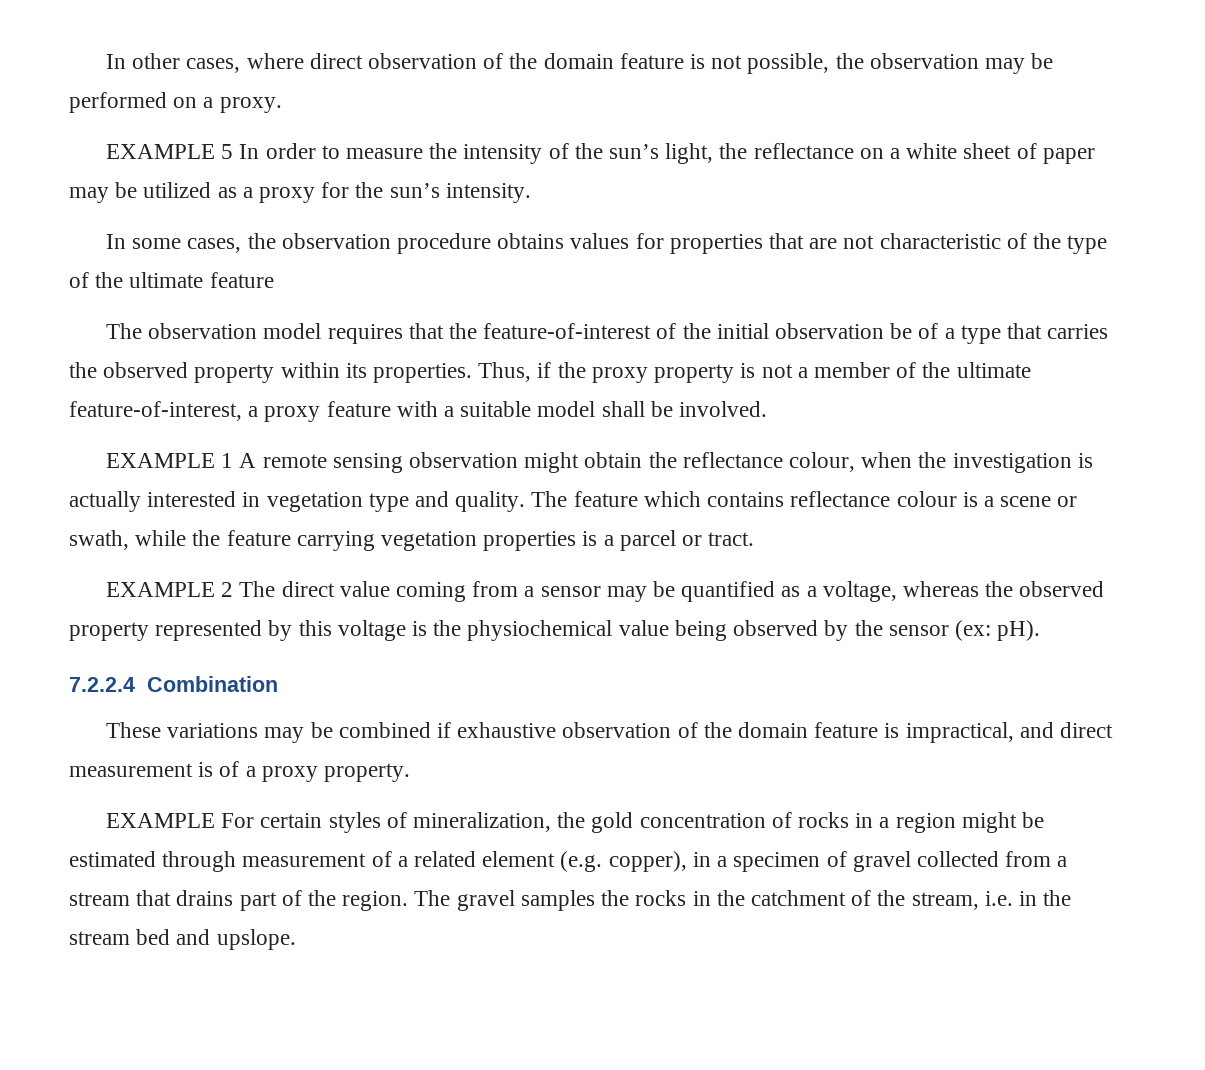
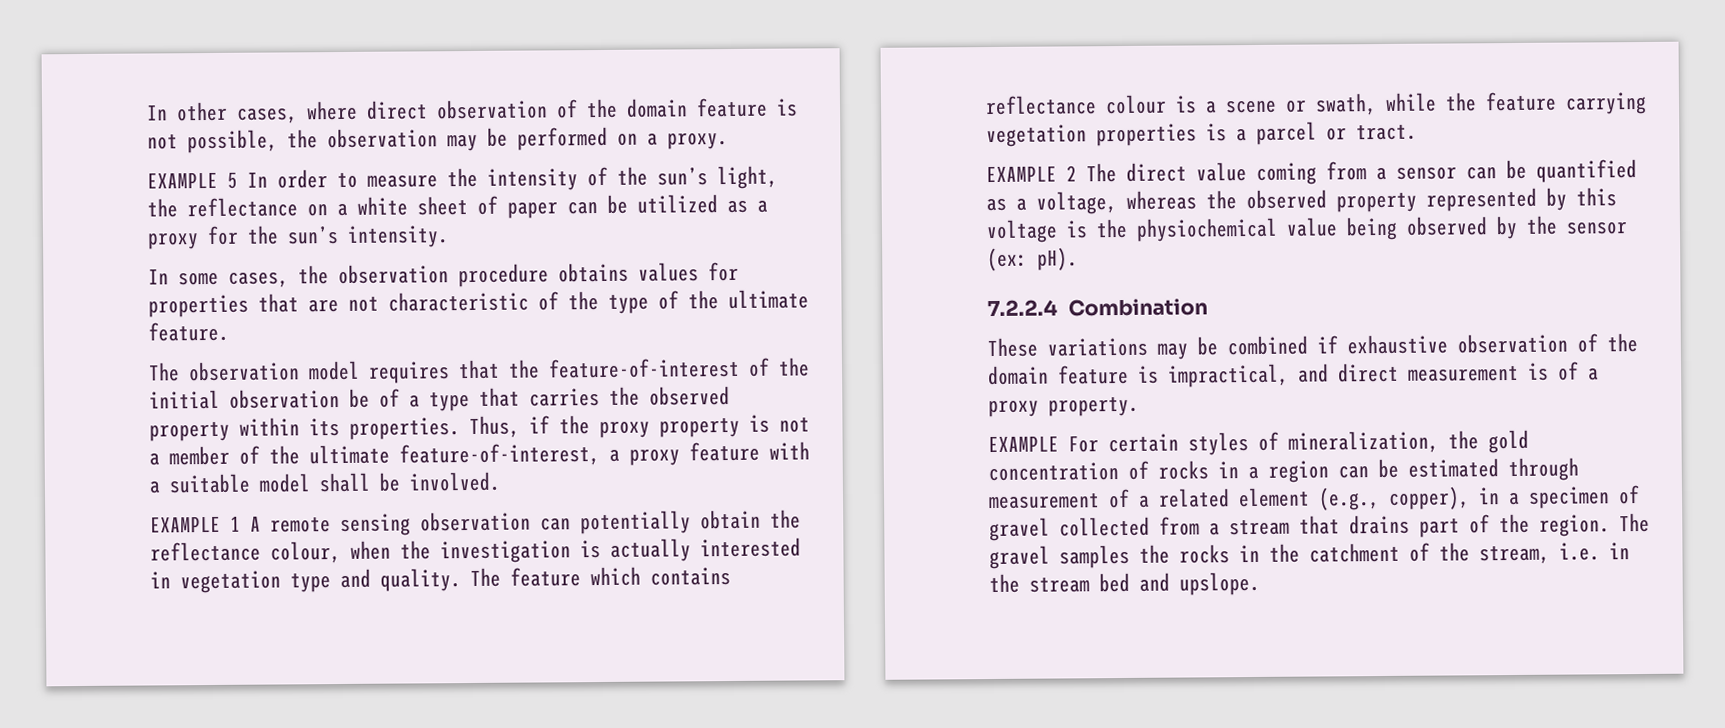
[69,187,109,203] may -> [567,201,598,215] can
[209,272,274,288] feature -> [148,321,229,342] feature.
[524,452,580,473] might -> [540,510,691,535] can potentially
[606,586,647,602] may -> [1466,166,1497,180] can
[961,812,1017,833] might -> [1338,465,1369,479] can
[560,851,603,872] (e.g. -> [1318,487,1380,511] (e.g.,

